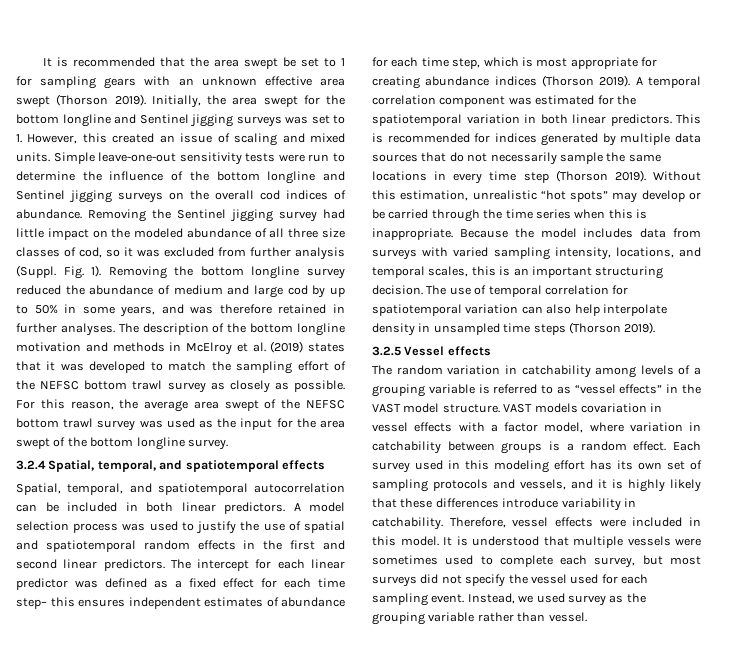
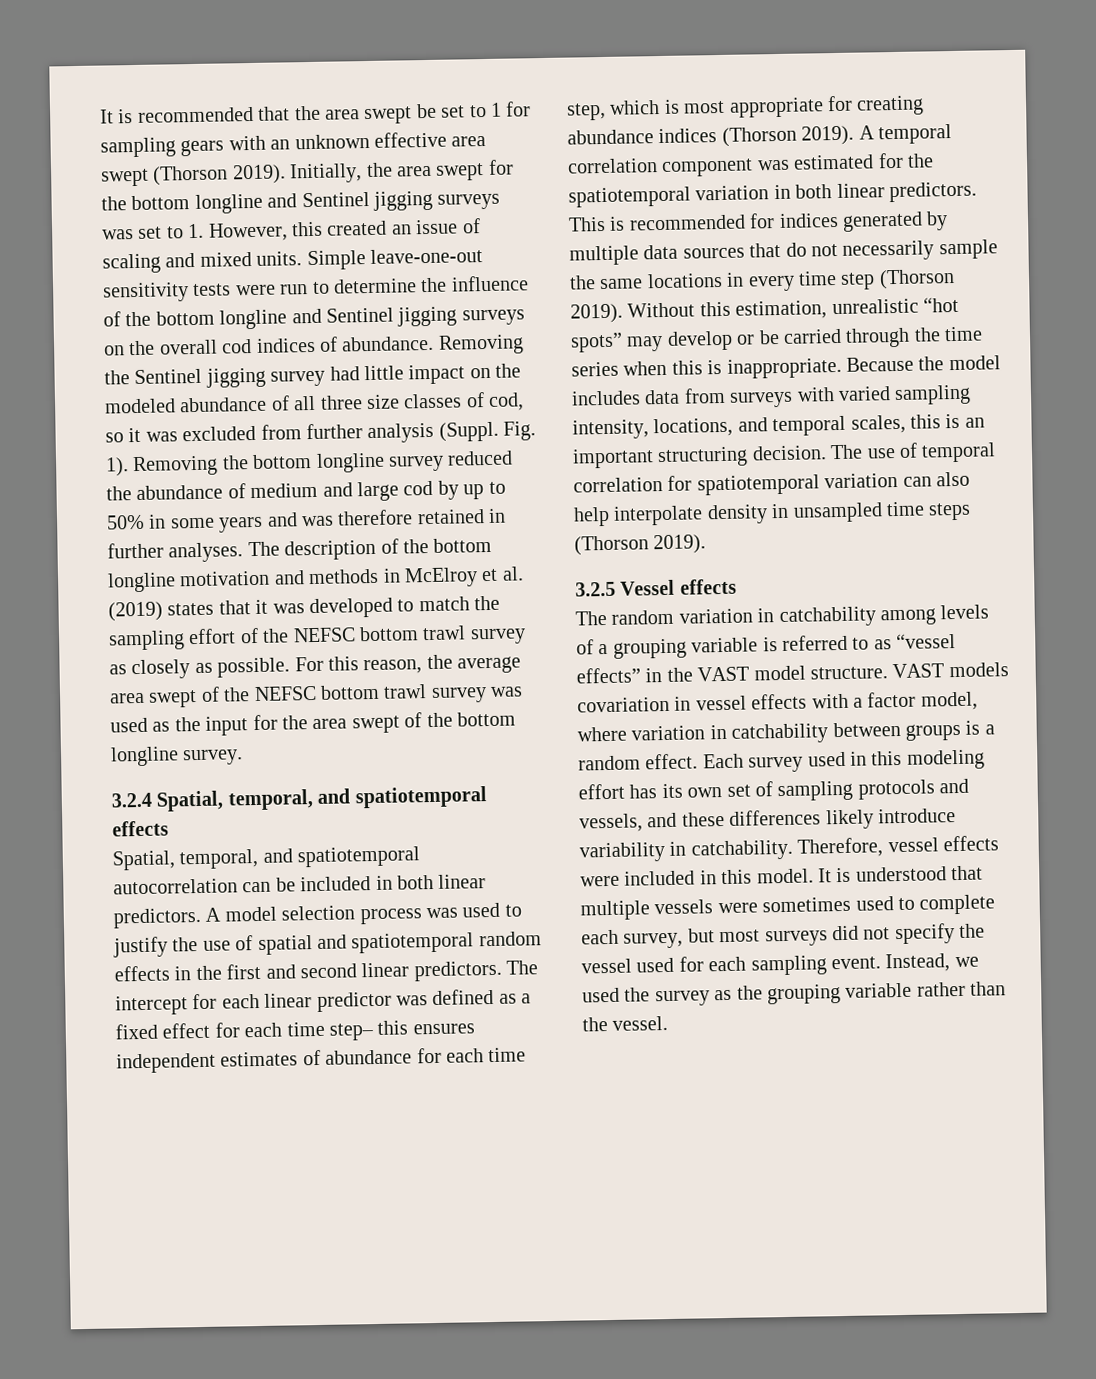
[120,306,156,317] years, -> [219,516,264,533] years
[598,479,701,492] [372,498,397,508] it is highly likely that -> (678, 820) none
(499, 503) none -> [825,809,874,830] likely
(565, 598) none -> [624,987,651,1002] the
(546, 617) none -> [582,1017,608,1032] the

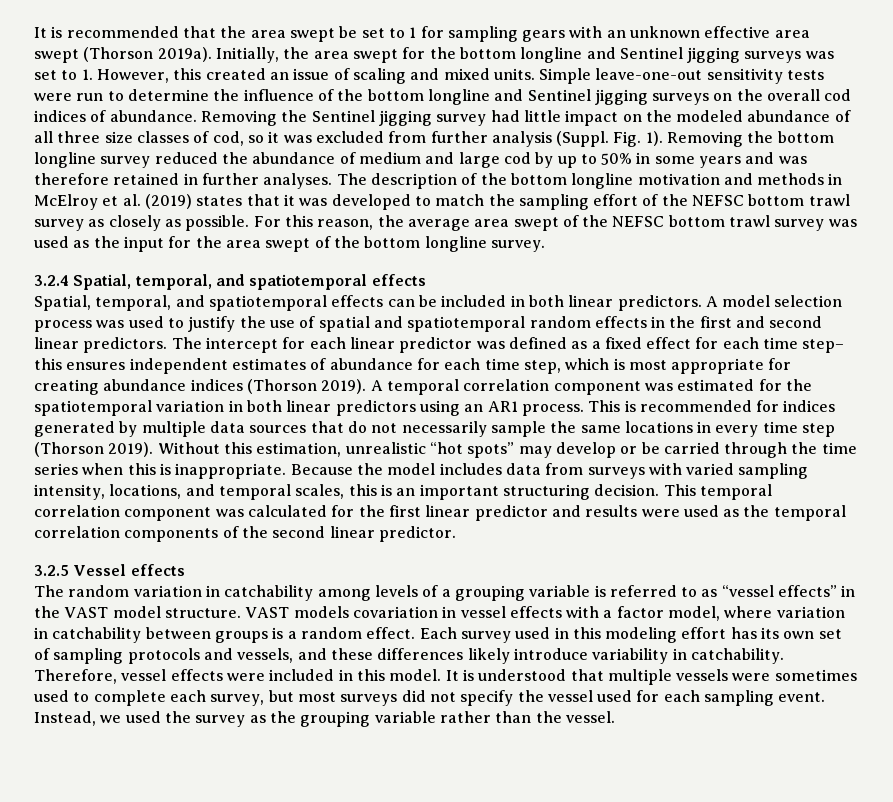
[231,164,286,185] 2019). -> [157,47,212,62] 2019a).
[113,878,238,895] autocorrelation -> [331,295,384,307] effects
[889,181,977,203] predictors. -> [335,400,584,416] predictors using an AR1 process.
[830,442,997,463] [573,471,970,496] [573,501,972,527] [574,534,707,556] The use of temporal correlation for spatiotemporal variation can also help interpolate density in unsampled time steps (Thorson 2019). -> [663,484,772,500] [34,505,846,521] [34,526,456,542] This temporal correlation component was calculated for the first linear predictor and results were used as the temporal correlation components of the second linear predictor.

